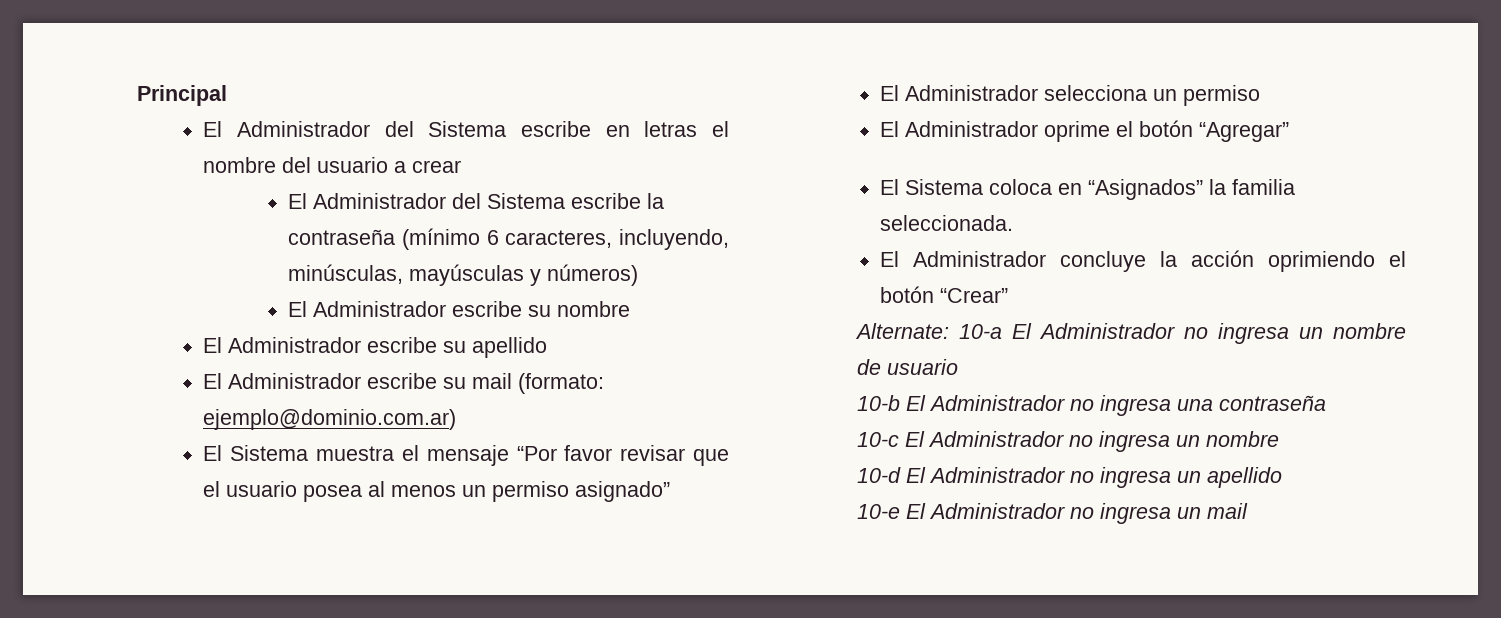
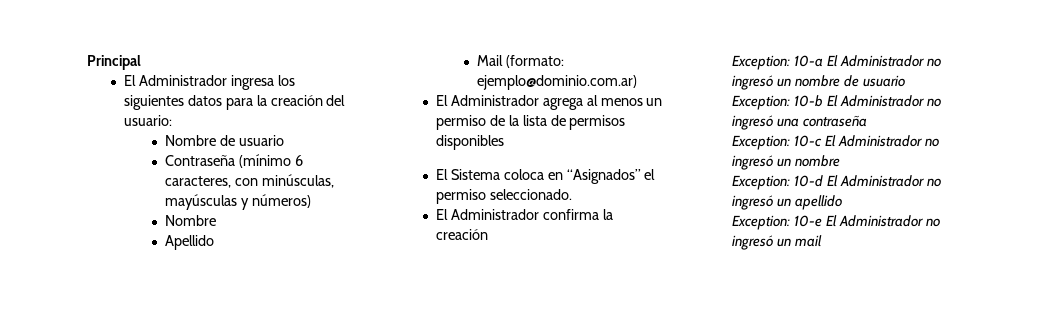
[384,121,729,137] [203,157,462,173] [288,193,665,209] [288,229,396,245] del Sistema escribe en letras el nombre del usuario a crear // El Administrador del Sistema escribe la contraseña -> [230,75,295,90] [123,95,346,110] [123,115,172,126] [164,135,284,146] [164,155,235,166] ingresa los siguientes datos para la creación del usuario: // Nombre de usuario // Contraseña
[619,229,729,250] incluyendo, -> [234,178,258,186] con
[288,301,631,317] [203,337,548,358] [203,373,605,394] [203,409,457,430] [203,445,729,466] [203,481,671,502] [880,85,1261,106] [880,120,1290,142] El Administrador escribe su nombre // El Administrador escribe su apellido // El Administrador escribe su mail (formato: ejemplo@dominio.com.ar) // El Sistema muestra el mensaje “Por favor revisar que el usuario posea al menos un permiso asignado” // El Administrador selecciona un permiso // El Administrador oprime el botón “Agregar” -> [164,215,216,226] [164,235,214,250] [476,55,564,68] [476,75,637,90] [435,95,663,110] [435,115,626,130] [435,135,504,150] Nombre // Apellido // Mail (formato: ejemplo@dominio.com.ar) // El Administrador agrega al menos un permiso de la lista de permisos disponibles
[1209,179,1296,195] [880,215,1014,231] [880,250,1406,272] [880,286,1009,303] [854,323,949,339] la familia seleccionada. // El Administrador concluye la acción oprimiendo el botón “Crear” // Alternate: -> [644,169,656,180] [435,189,572,204] [435,209,613,220] [435,229,488,240] [731,55,790,70] el permiso seleccionado. // El Administrador confirma la creación // Exception:
[1217,323,1289,344] ingresa -> [731,75,773,90] ingresó
(958, 367) none -> [731,95,790,110] Exception:
[1099,395,1171,416] ingresa -> [731,115,773,130] ingresó
(1326, 403) none -> [731,135,790,150] Exception:
[1098,431,1170,452] ingresa -> [731,155,773,170] ingresó
(1279, 439) none -> [731,175,790,190] Exception:
[1099,467,1171,488] ingresa -> [731,195,773,210] ingresó
(1282, 477) none -> [731,215,790,230] Exception:
[1099,503,1171,524] ingresa -> [731,235,773,250] ingresó

